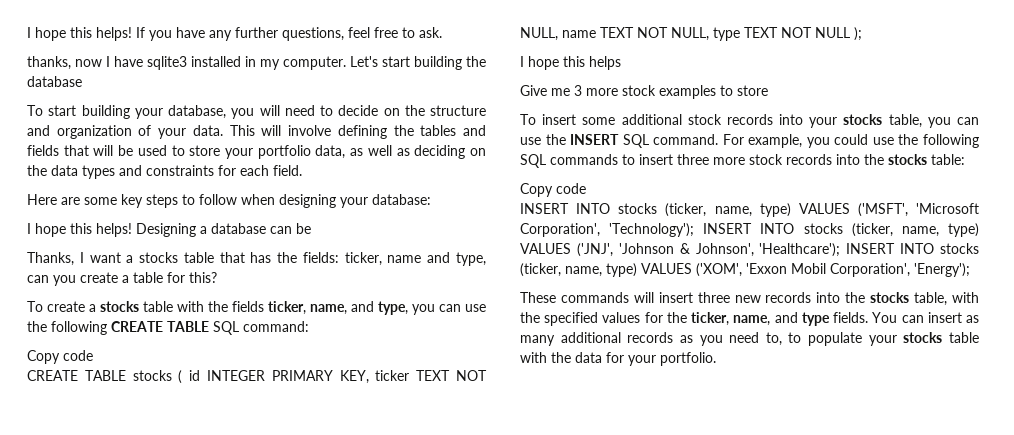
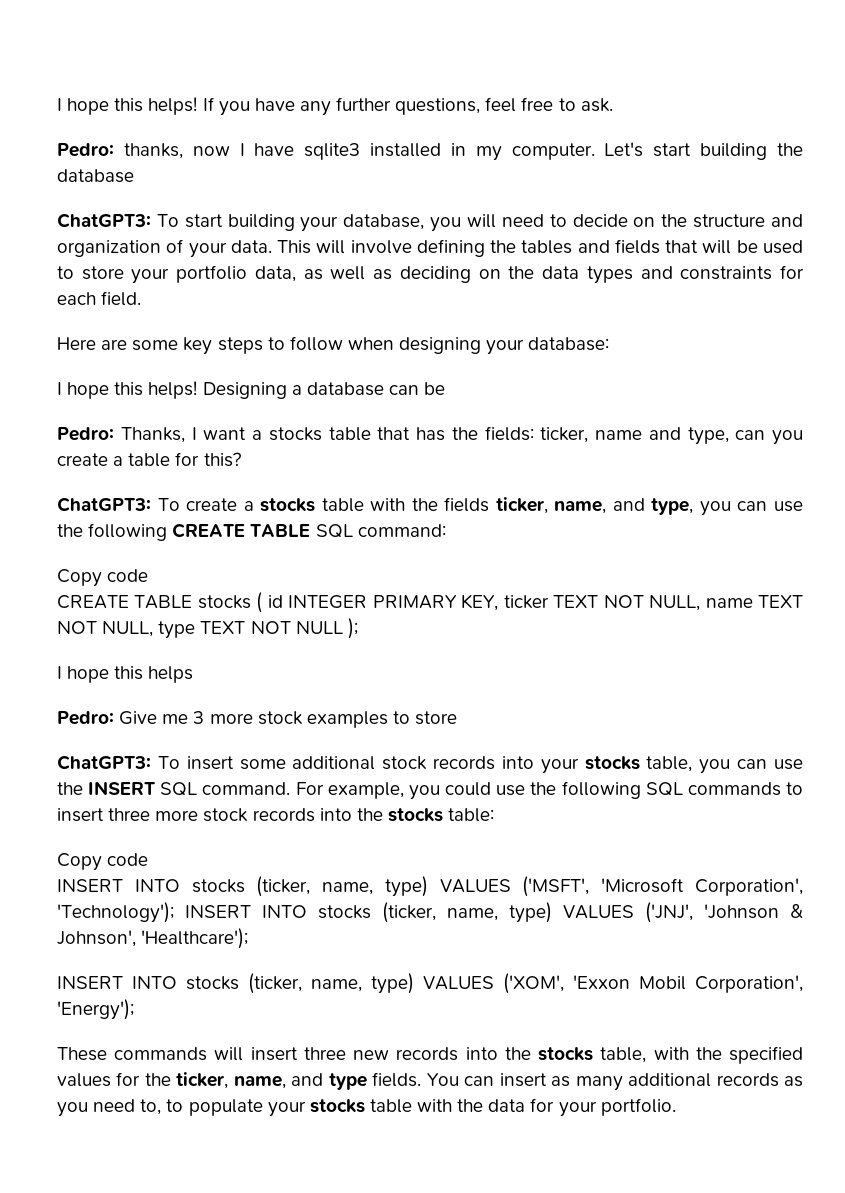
(442, 32) none -> [57,143,114,157] Pedro:
(82, 81) none -> [57,213,151,228] ChatGPT3:
(311, 228) none -> [57,427,114,441] Pedro:
(217, 277) none -> [57,497,151,512] ChatGPT3:
(621, 63) none -> [57,711,114,725] Pedro:
(768, 90) none -> [57,755,151,770] ChatGPT3:
(841, 250) none -> (249, 938) //

